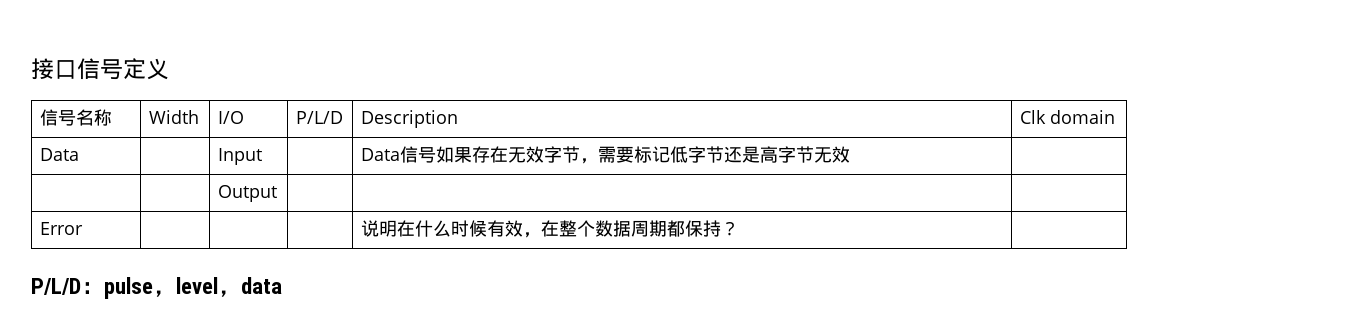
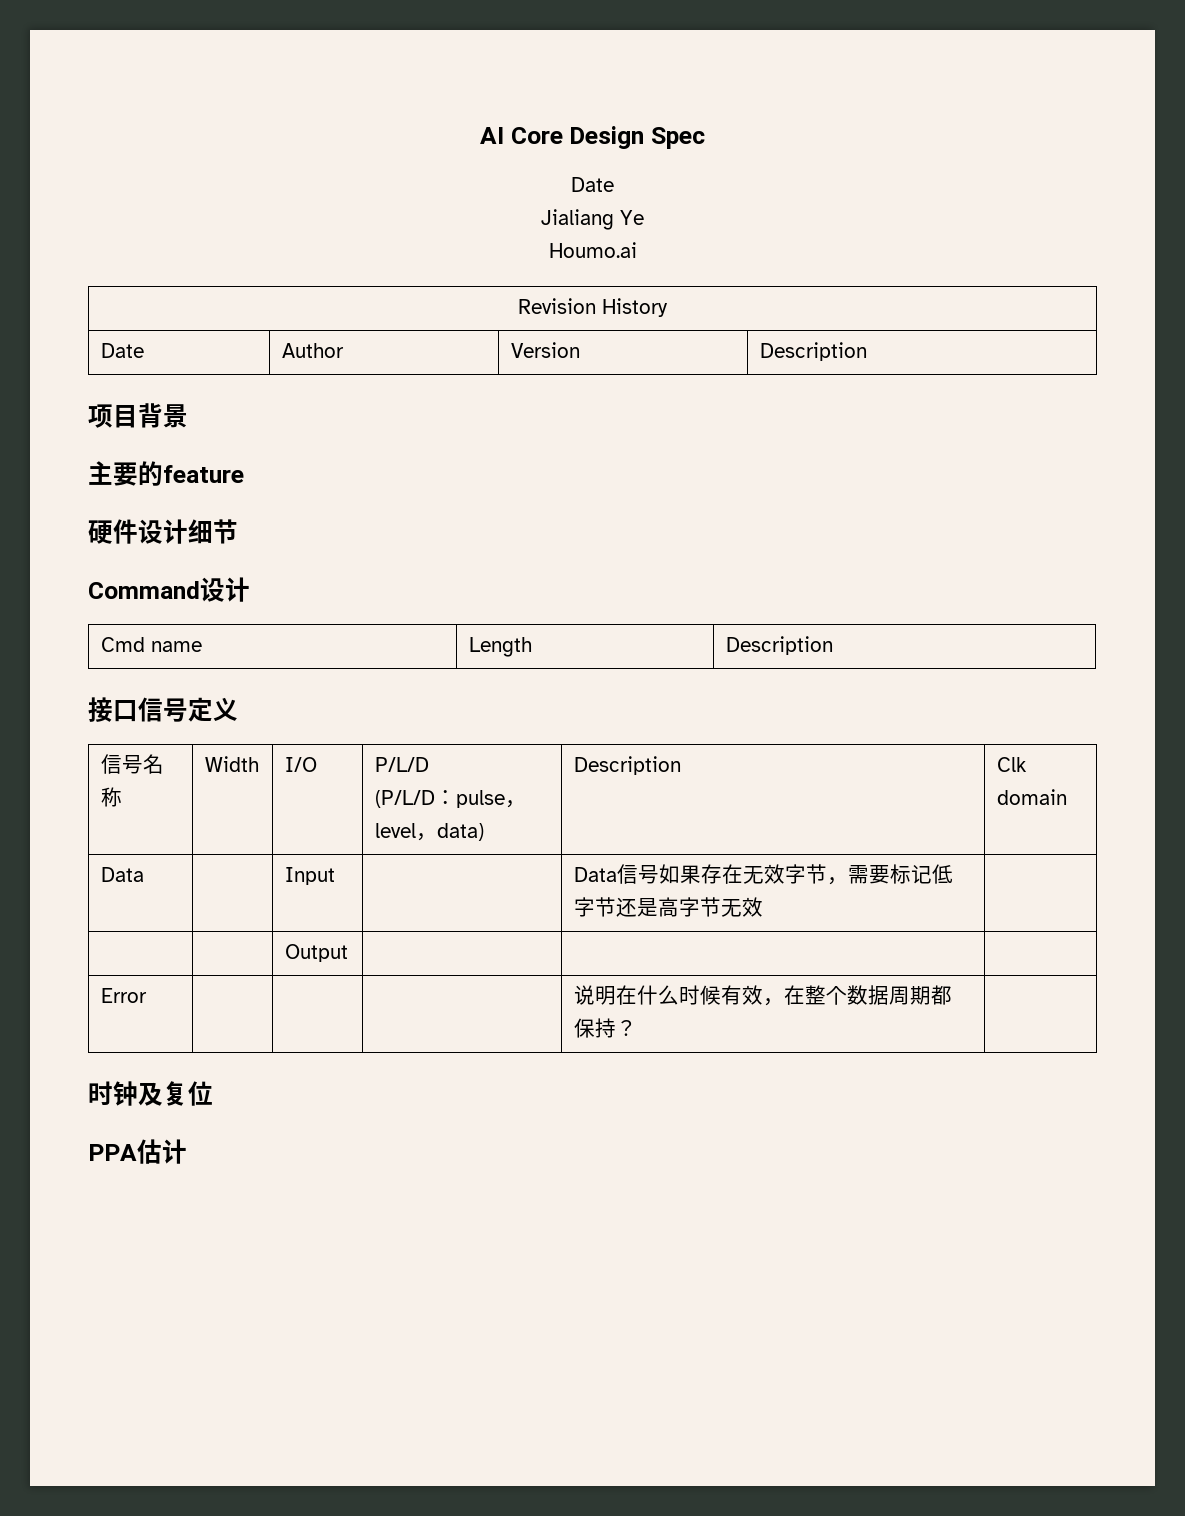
(31, 69) none -> [480,126,705,149] [571,177,614,192] [541,209,644,230] [548,242,637,258] [518,298,668,317] [100,343,144,358] [281,343,344,358] [510,342,580,358] [759,342,867,361] [88,403,188,428] [88,461,244,486] [88,519,238,544] [88,577,250,602] [100,637,202,652] [468,637,532,657] [725,636,833,655] AI Core Design Spec // Date // Jialiang Ye // Houmo.ai // Revision History // Date | Author | Version | Description // 项目背景 // 主要的feature // 硬件设计细节 // Command设计 // Cmd name | Length | Description //
(343, 117) none -> [374,790,526,808] [374,823,484,841] // (P/L/D：pulse，level，data)
[31,277,282,299] P/L/D：pulse，level，data -> [88,1081,213,1106] [88,1139,187,1164] 时钟及复位 // PPA估计

